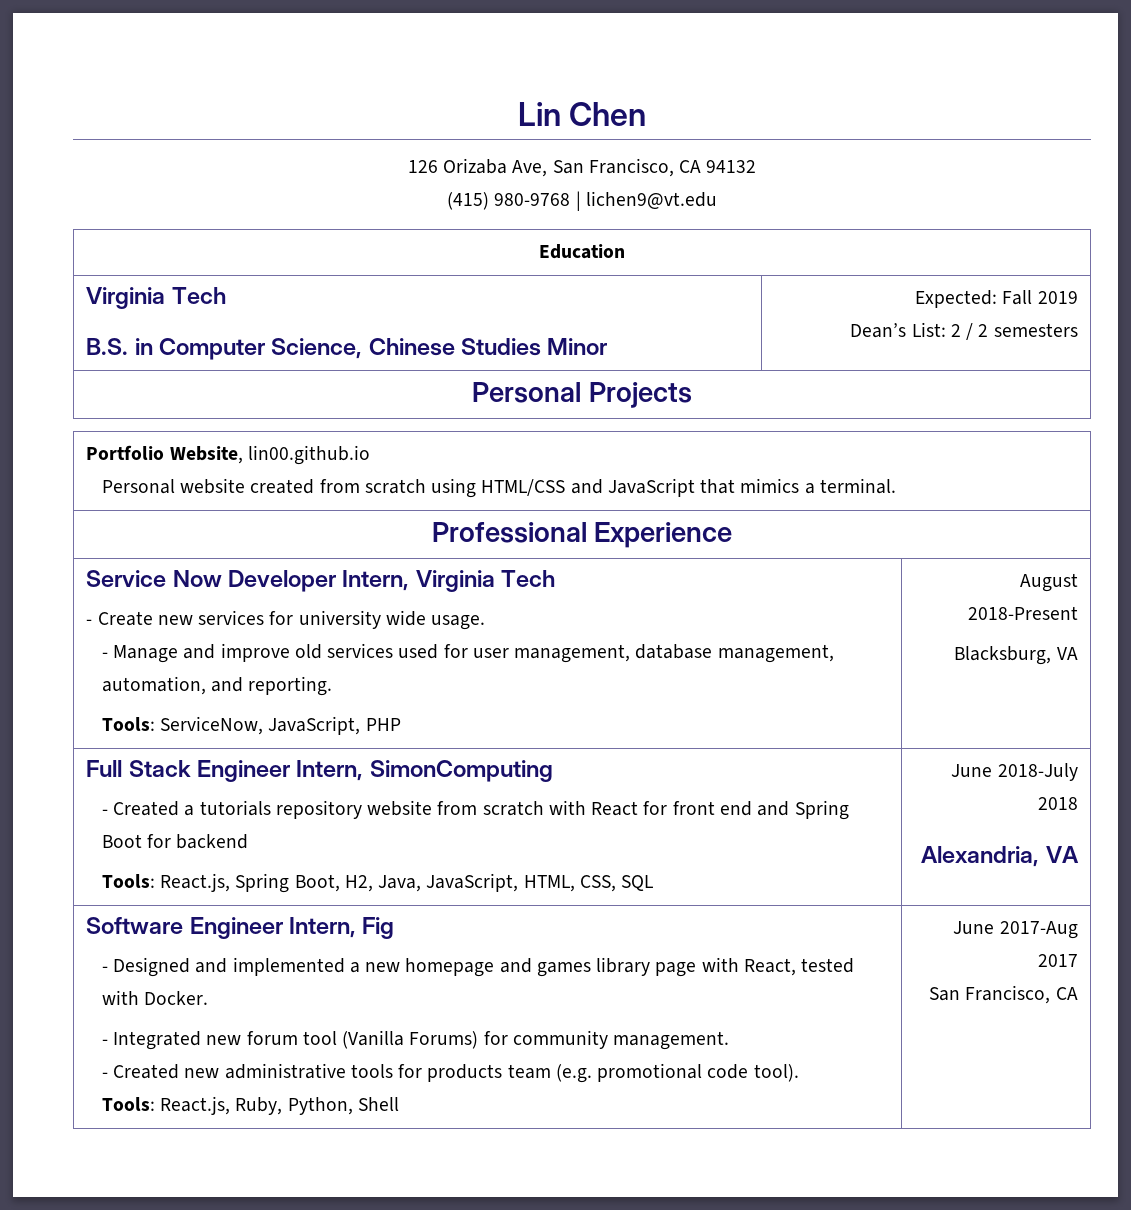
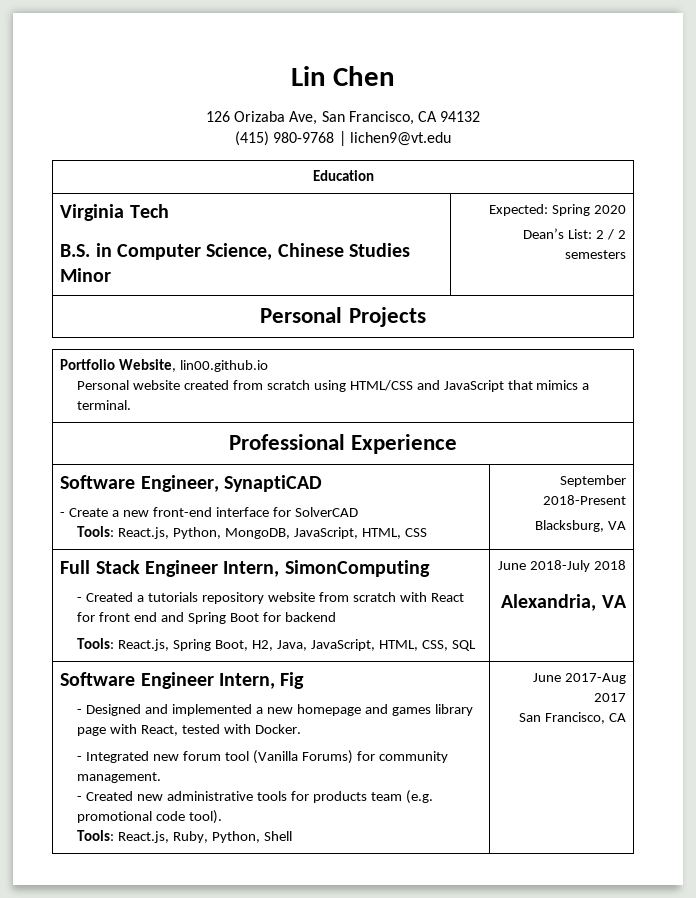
[1002,290,1078,305] Fall 2019 -> [551,204,626,216] Spring 2020
[86,570,556,592] [86,610,486,630] [101,643,834,663] [101,676,333,696] [101,716,401,735] [1019,573,1078,592] Service Now Developer Intern, Virginia Tech // - Create new services for university wide usage. // - Manage and improve old services used for user management, database management, automation, and reporting. // Tools: ServiceNow, JavaScript, PHP | August -> [60,475,323,492] [60,507,358,517] [77,526,427,539] [559,475,626,487] Software Engineer, SynaptiCAD // - Create a new front-end interface for SolverCAD // Tools: React.js, Python, MongoDB, JavaScript, HTML, CSS | September

